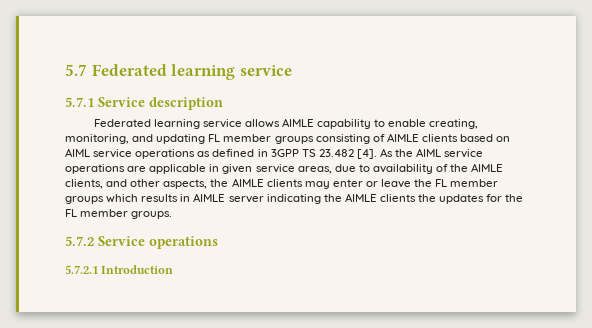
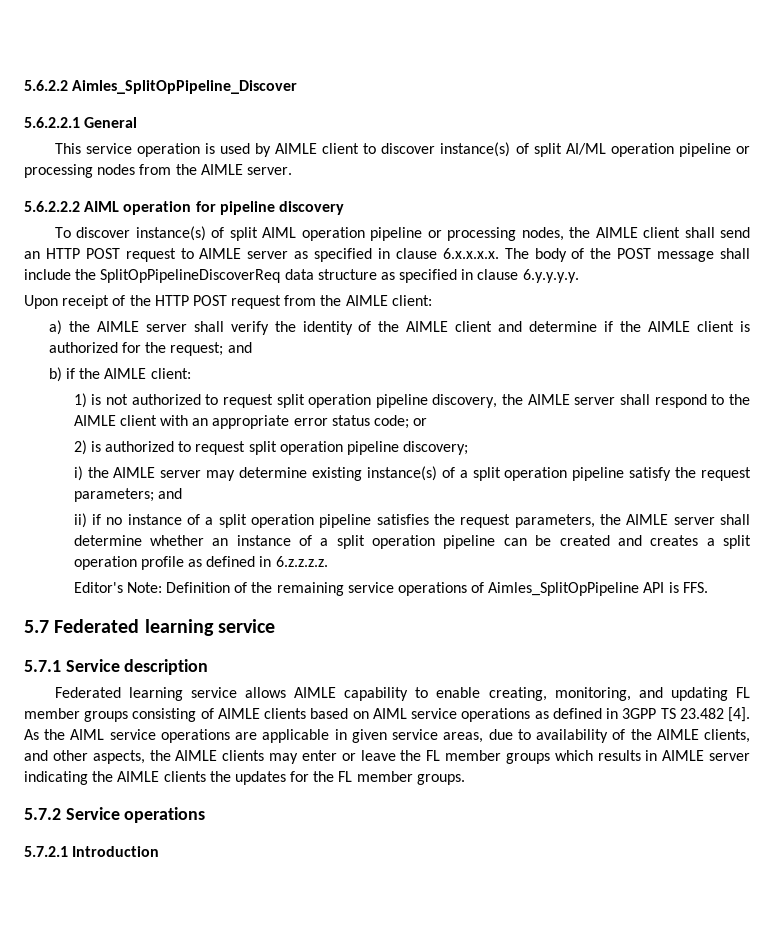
(65, 70) none -> [24,80,298,94] [24,117,138,128] [54,142,750,157] [24,164,292,178] [24,201,344,215] [54,226,750,241] [24,248,751,262] [24,269,579,283] [24,295,432,309] [48,320,750,335] [48,342,252,356] [48,367,191,382] [73,393,750,408] [73,415,428,429] [73,440,469,455] [73,466,751,481] [73,488,182,502] [73,513,750,528] [73,535,751,549] [73,556,328,570] [73,582,708,596] 5.6.2.2 Aimles_SplitOpPipeline_Discover // 5.6.2.2.1 General // This service operation is used by AIMLE client to discover instance(s) of split AI/ML operation pipeline or processing nodes from the AIMLE server. // 5.6.2.2.2 AIML operation for pipeline discovery // To discover instance(s) of split AIML operation pipeline or processing nodes, the AIMLE client shall send an HTTP POST request to AIMLE server as specified in clause 6.x.x.x.x. The body of the POST message shall include the SplitOpPipelineDiscoverReq data structure as specified in clause 6.y.y.y.y. // Upon receipt of the HTTP POST request from the AIMLE client: // a) the AIMLE server shall verify the identity of the AIMLE client and determine if the AIMLE client is authorized for the request; and // b) if the AIMLE client: // 1) is not authorized to request split operation pipeline discovery, the AIMLE server shall respond to the AIMLE client with an appropriate error status code; or // 2) is authorized to request split operation pipeline discovery; // i) the AIMLE server may determine existing instance(s) of a split operation pipeline satisfy the request parameters; and // ii) if no instance of a split operation pipeline satisfies the request parameters, the AIMLE server shall determine whether an instance of a split operation pipeline can be created and creates a split operation profile as defined in 6.z.z.z.z. // Editor's Note: Definition of the remaining service operations of Aimles_SplitOpPipeline API is FFS. //

